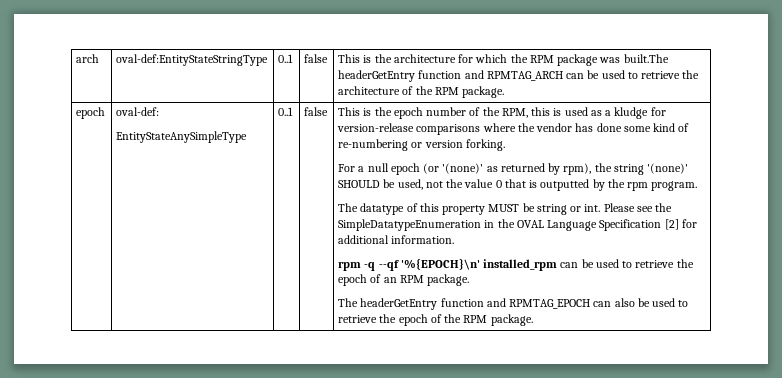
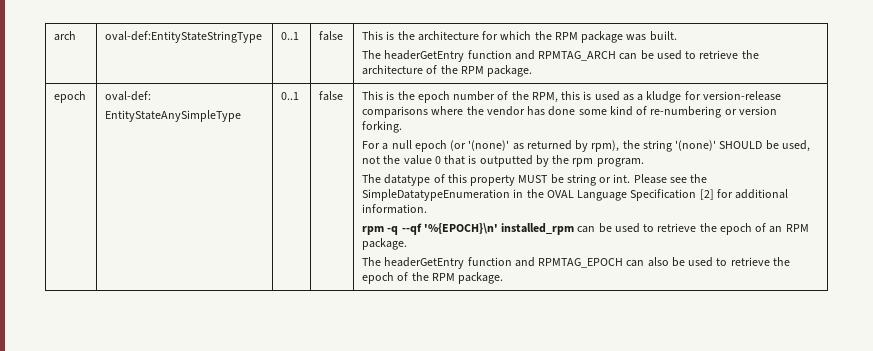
[623,54,669,63] built.The -> [649,31,677,41] [362,50,382,59] built. // The

